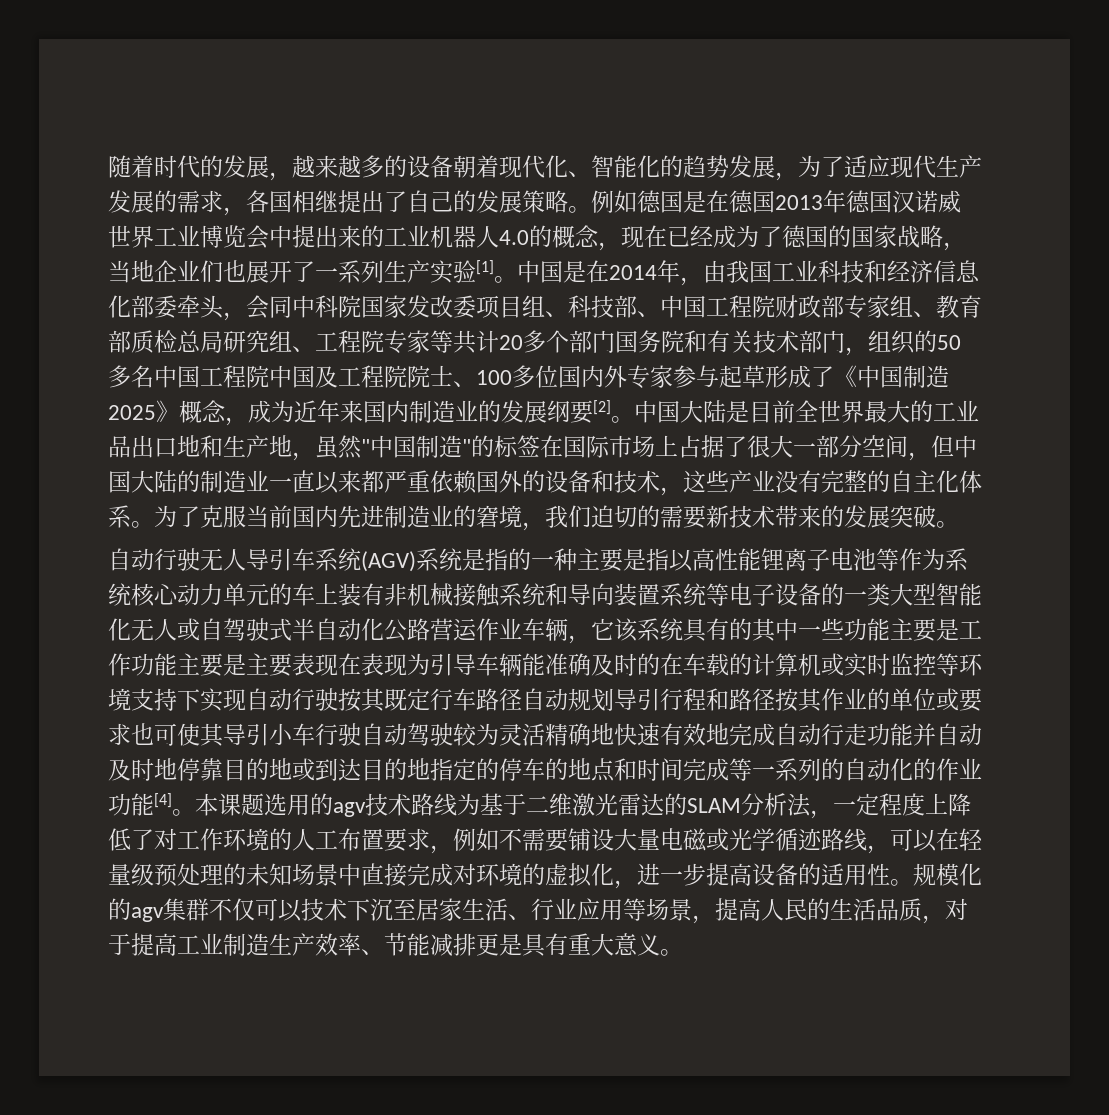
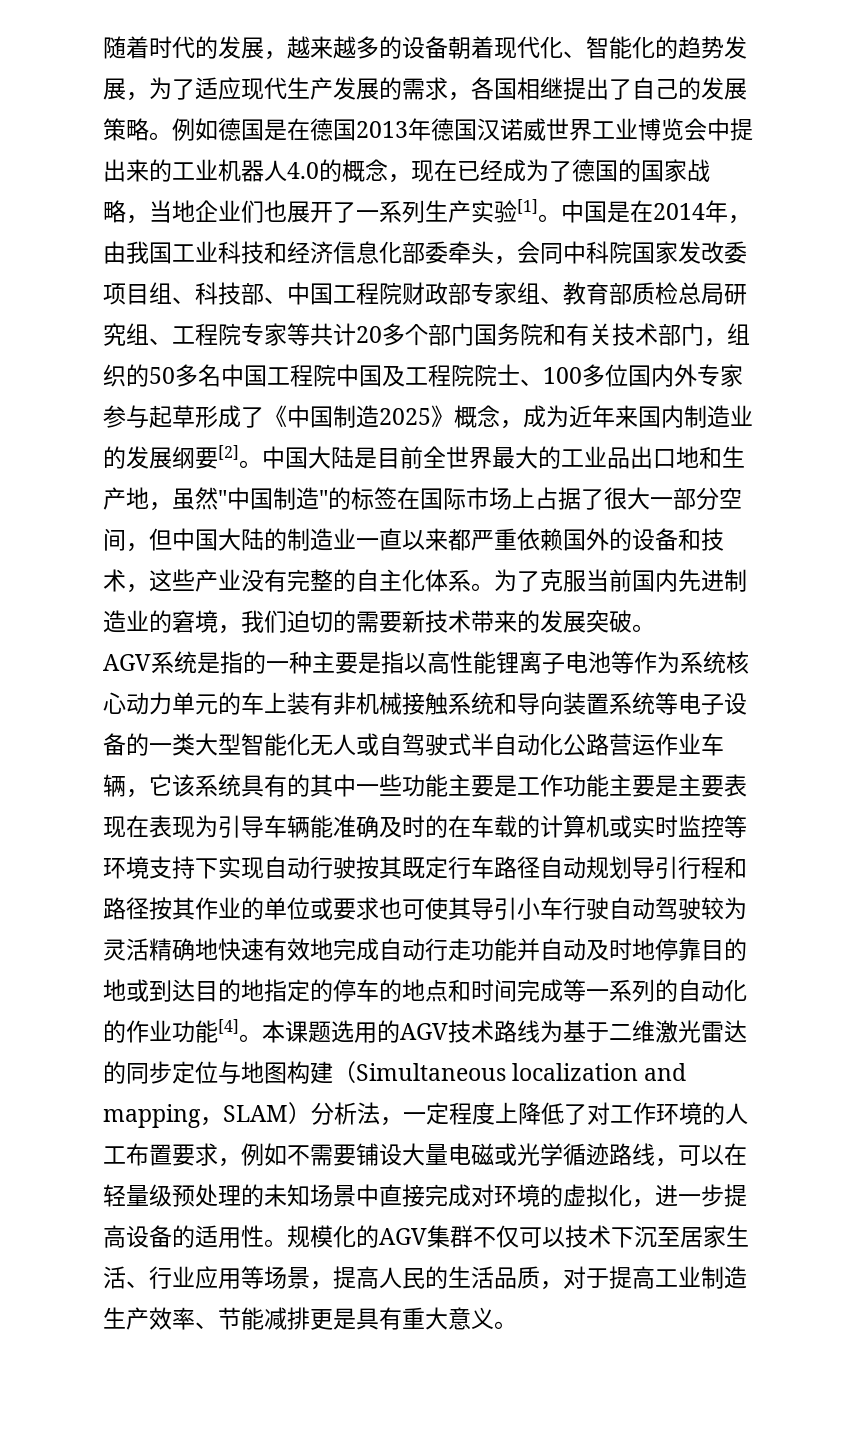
[108,548,416,572] 自动行驶无人导引车系统(AGV) -> [103,654,151,671] AGV
[333,802,366,817] agv -> [400,1023,448,1040] AGV
[687,798,741,813] SLAM -> [126,1061,687,1084] [103,1102,311,1128] 同步定位与地图构建（Simultaneous localization and mapping，SLAM）
[131,907,164,922] agv -> [379,1228,427,1245] AGV

